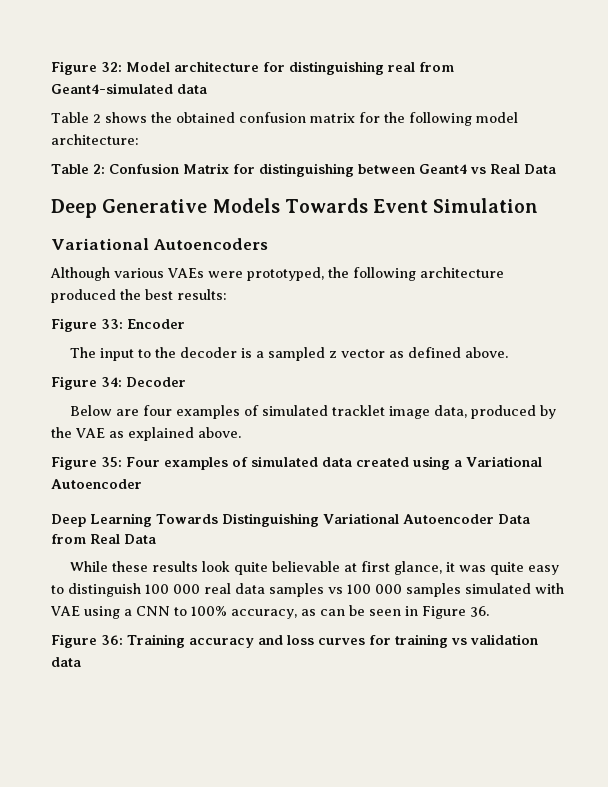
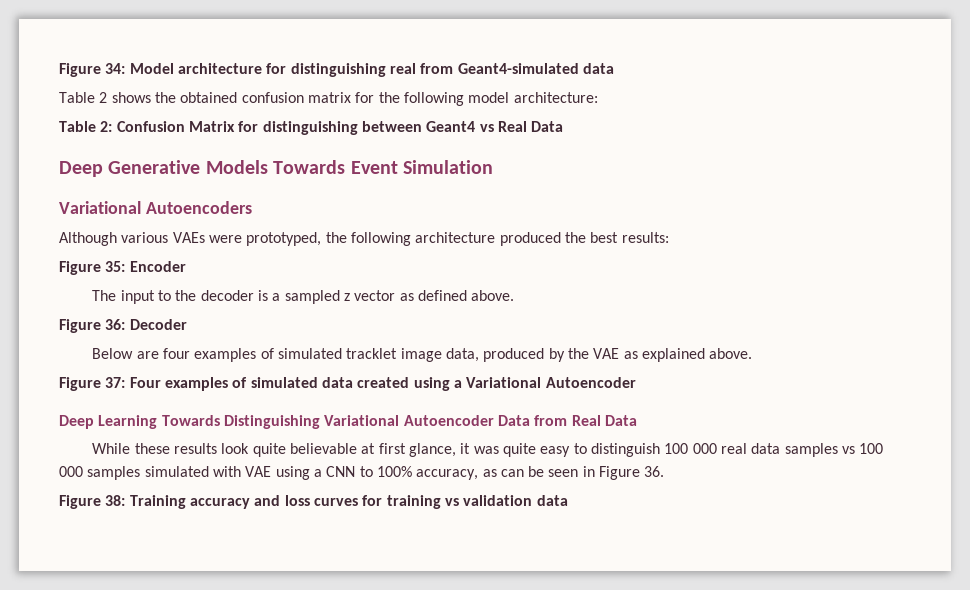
[51,61,122,75] Figure 32: -> [59,63,126,77] Figure 34:
[101,319,123,329] 33: -> [105,261,126,272] 35:
[101,377,122,387] 34: -> [105,319,126,330] 36:
[101,457,122,467] 35: -> [105,377,126,388] 37:
[101,635,123,645] 36: -> [105,495,126,506] 38:

